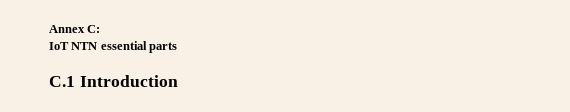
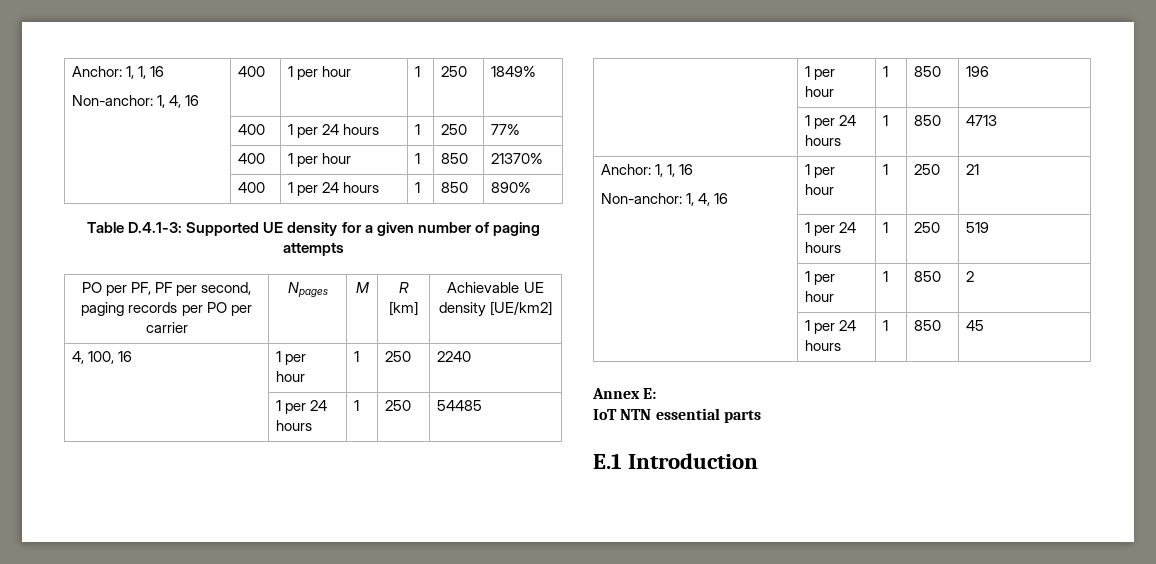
[49,25,101,33] Annex C: -> [72,66,165,79] [72,95,200,108] [238,66,266,77] [288,66,352,80] [415,66,421,77] [441,66,468,77] [491,66,537,77] [238,124,266,135] [288,124,380,138] [415,124,421,135] [441,124,468,135] [491,124,521,135] [238,153,266,164] [288,153,352,167] [415,153,421,164] [441,153,469,164] [491,153,544,164] [238,182,266,193] [288,182,380,196] [415,182,421,193] [441,182,469,193] [491,182,532,193] [87,222,540,236] [283,242,344,256] [81,282,252,296] [81,302,252,316] [145,322,188,333] [287,282,328,298] [355,282,369,293] [399,282,409,293] [389,301,418,316] [447,282,544,293] [438,301,553,317] [72,351,133,364] [276,351,307,365] [276,371,306,382] [354,351,360,362] [385,351,412,362] [437,351,472,362] [276,400,328,414] [276,420,313,431] [354,400,360,411] [385,400,412,411] [437,400,483,411] [805,66,836,80] [805,86,835,97] [883,66,889,77] [914,66,942,77] [966,66,990,77] [805,115,857,129] [805,135,842,146] [883,115,889,126] [914,115,942,126] [966,115,998,126] [601,164,694,177] [601,193,729,206] [805,164,836,178] [805,184,835,195] [883,164,889,175] [914,164,941,175] [966,164,980,175] [805,222,857,236] [805,242,842,253] [883,222,889,233] [914,222,941,233] [966,222,990,233] [805,271,836,285] [805,291,835,302] [883,271,889,282] [914,271,942,282] [966,271,975,282] [805,320,857,334] [805,340,842,351] [883,320,889,331] [914,320,942,331] [966,320,985,331] [592,388,657,399] Anchor: 1, 1, 16 // Non-anchor: 1, 4, 16 | 400 | 1 per hour | 1 | 250 | 1849% // | 400 | 1 per 24 hours | 1 | 250 | 77% // | 400 | 1 per hour | 1 | 850 | 21370% // | 400 | 1 per 24 hours | 1 | 850 | 890% // Table D.4.1-3: Supported UE density for a given number of paging attempts // PO per PF, PF per second, paging records per PO per carrier | Npages | M | R [km] | Achievable UE density [UE/km2] // 4, 100, 16 | 1 per hour | 1 | 250 | 2240 // | 1 per 24 hours | 1 | 250 | 54485 // | 1 per hour | 1 | 850 | 196 // | 1 per 24 hours | 1 | 850 | 4713 // Anchor: 1, 1, 16 // Non-anchor: 1, 4, 16 | 1 per hour | 1 | 250 | 21 // | 1 per 24 hours | 1 | 250 | 519 // | 1 per hour | 1 | 850 | 2 // | 1 per 24 hours | 1 | 850 | 45 // Annex E:
[49,76,75,87] C.1 -> [593,453,622,469] E.1

